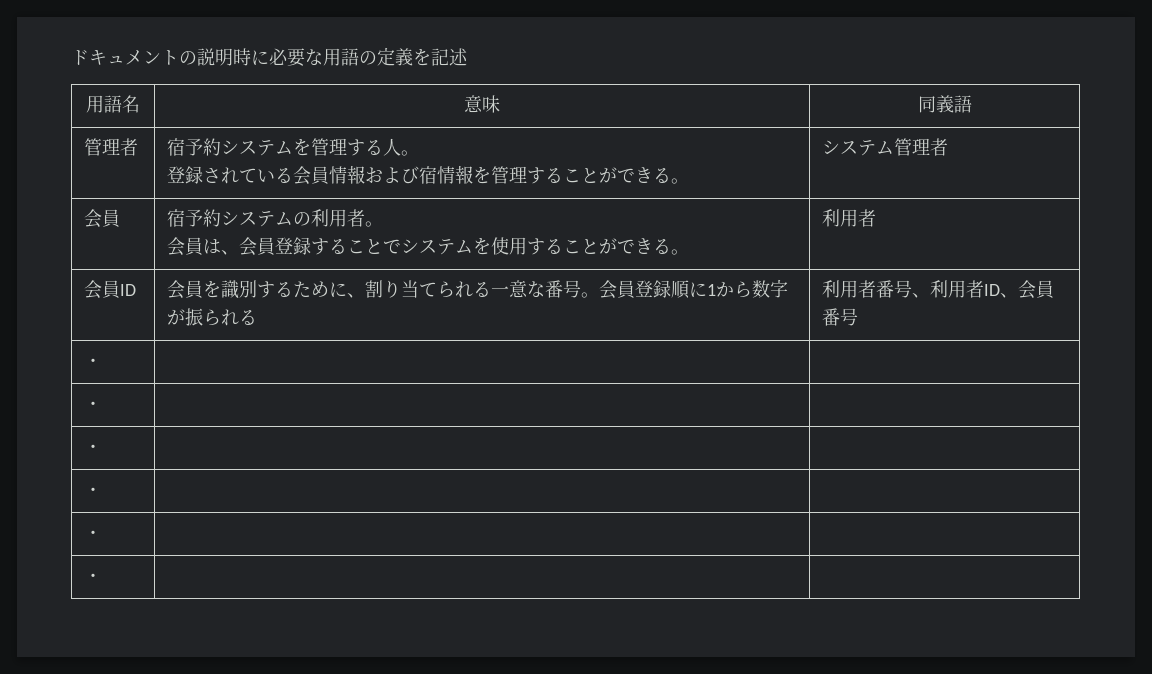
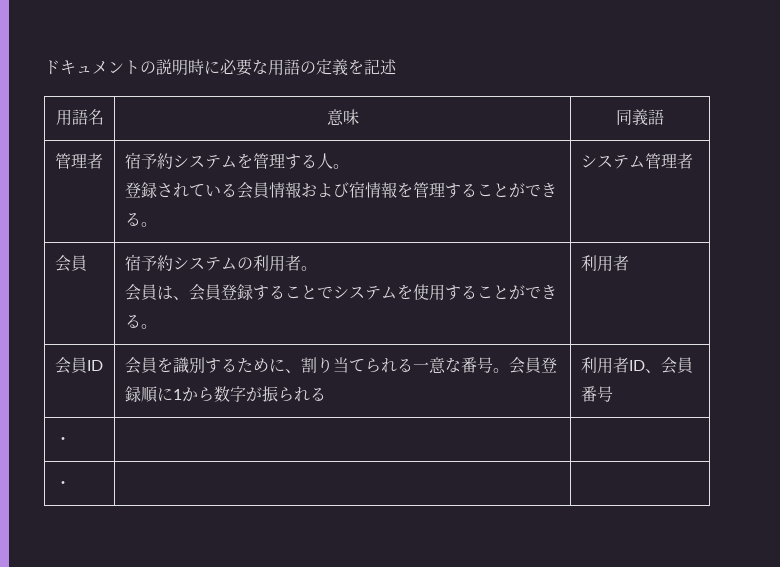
[875,280,984,298] 番号、利用者 -> (630, 365) none
[83,444,102,453] [83,487,102,496] [83,530,102,539] [83,573,102,582] // ・ | | // ・ | | // ・ | | // ・ | | -> (72, 484) none

